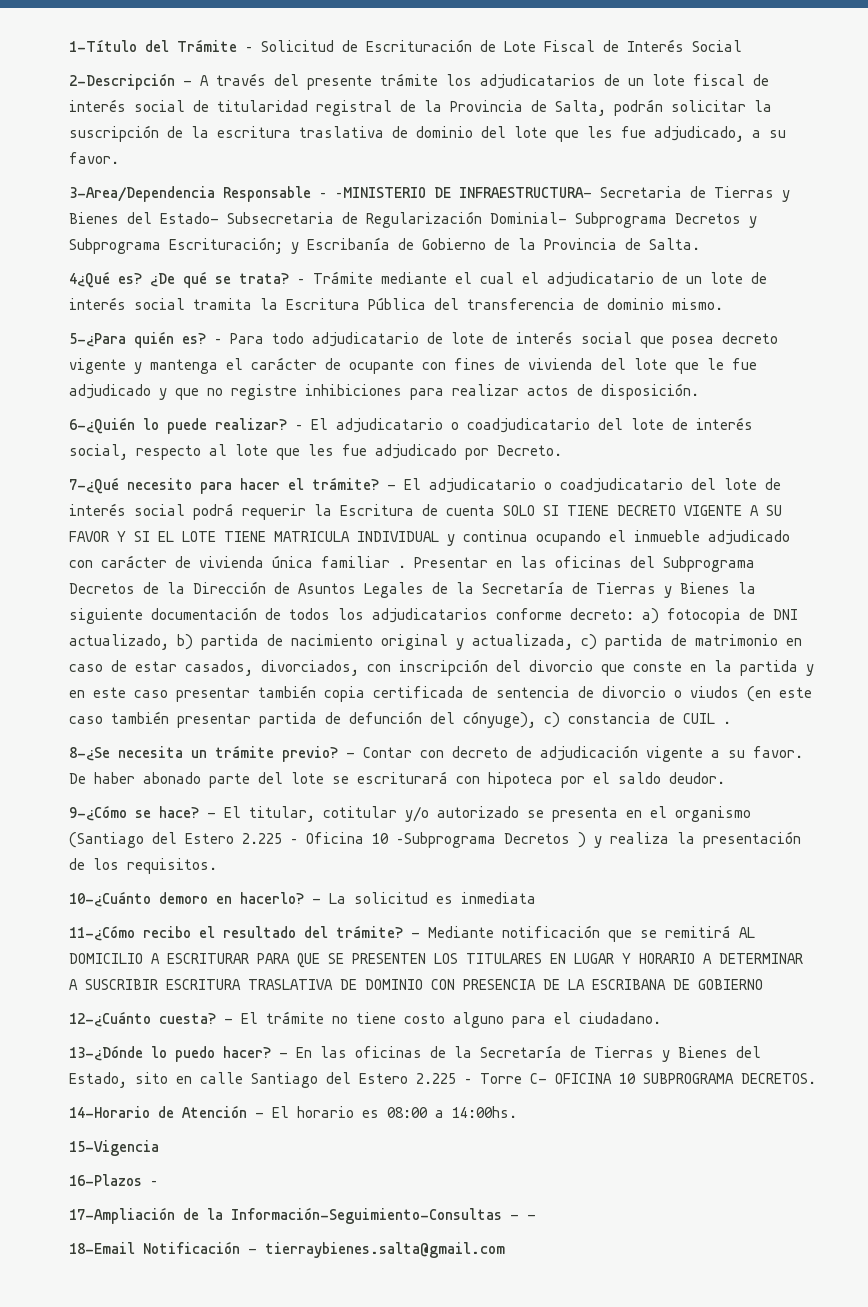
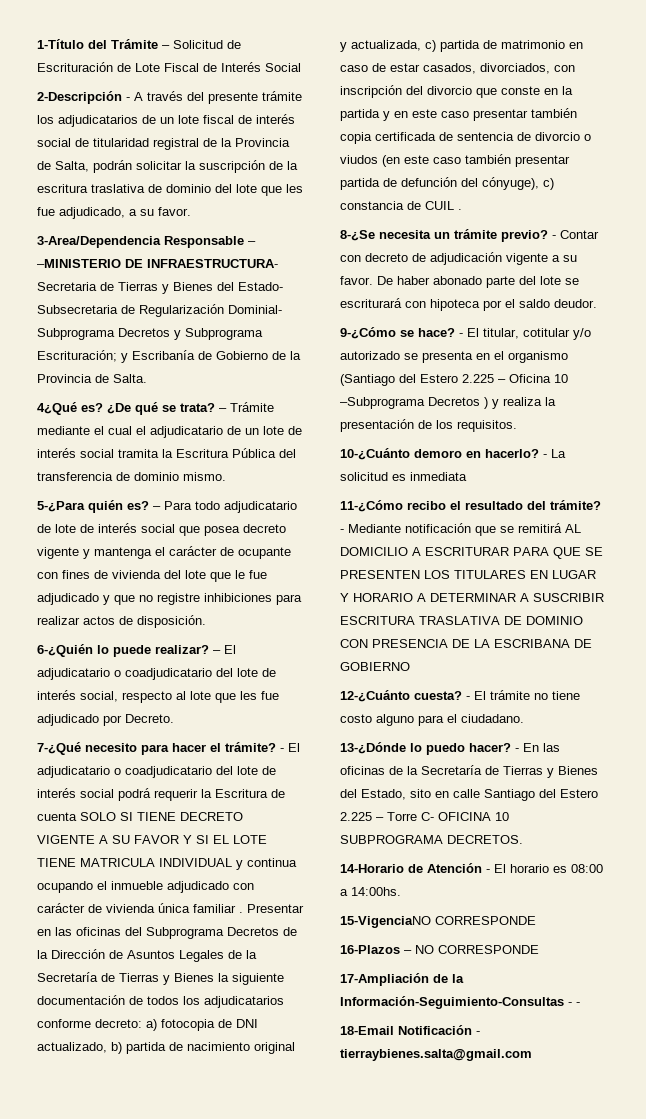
[69,1140,159,1156] 15-Vigencia -> [340,916,536,928] 15-VigenciaNO CORRESPONDE
(158, 1183) none -> [415,945,539,954] NO CORRESPONDE

